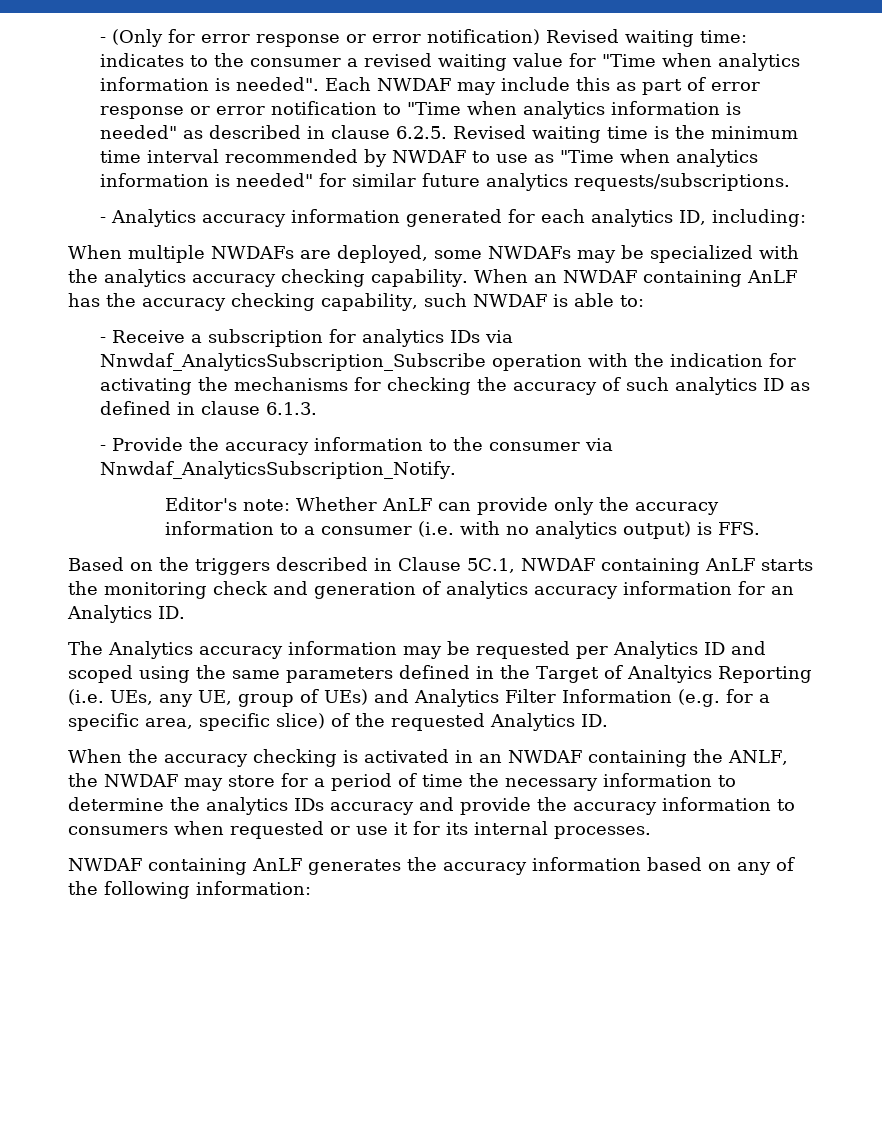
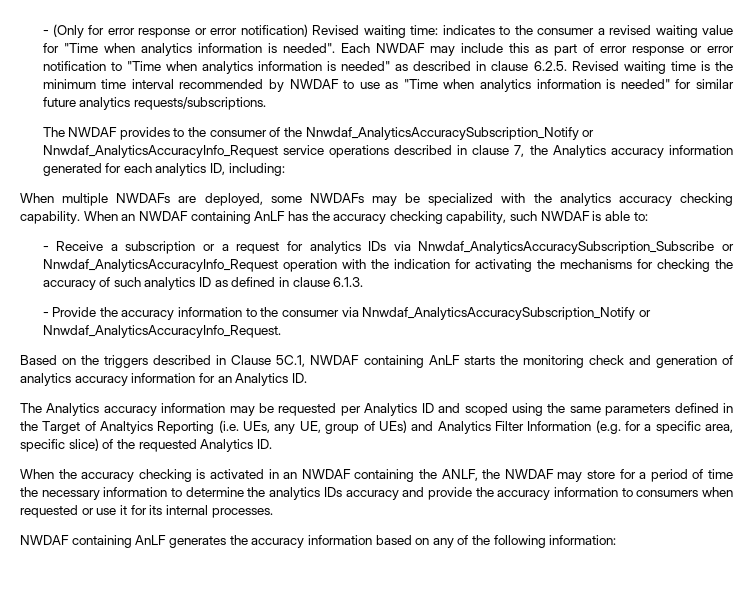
[100,217,107,223] - -> [42,127,595,140] [42,145,548,158] The NWDAF provides to the consumer of the Nnwdaf_AnalyticsAccuracySubscription_Notify or Nnwdaf_AnalyticsAccuracyInfo_Request service operations described in clause 7, the
(324, 338) none -> [203,242,280,254] or a request
[100,353,487,371] Nnwdaf_AnalyticsSubscription_Subscribe -> [418,241,734,254] [42,259,278,272] Nnwdaf_AnalyticsAccuracySubscription_Subscribe or Nnwdaf_AnalyticsAccuracyInfo_Request
[100,461,457,479] [165,497,720,515] [165,521,761,539] Nnwdaf_AnalyticsSubscription_Notify. // Editor's note: Whether AnLF can provide only the accuracy information to a consumer (i.e. with no analytics output) is FFS. -> [362,307,652,320] [42,325,281,338] Nnwdaf_AnalyticsAccuracySubscription_Notify or Nnwdaf_AnalyticsAccuracyInfo_Request.

